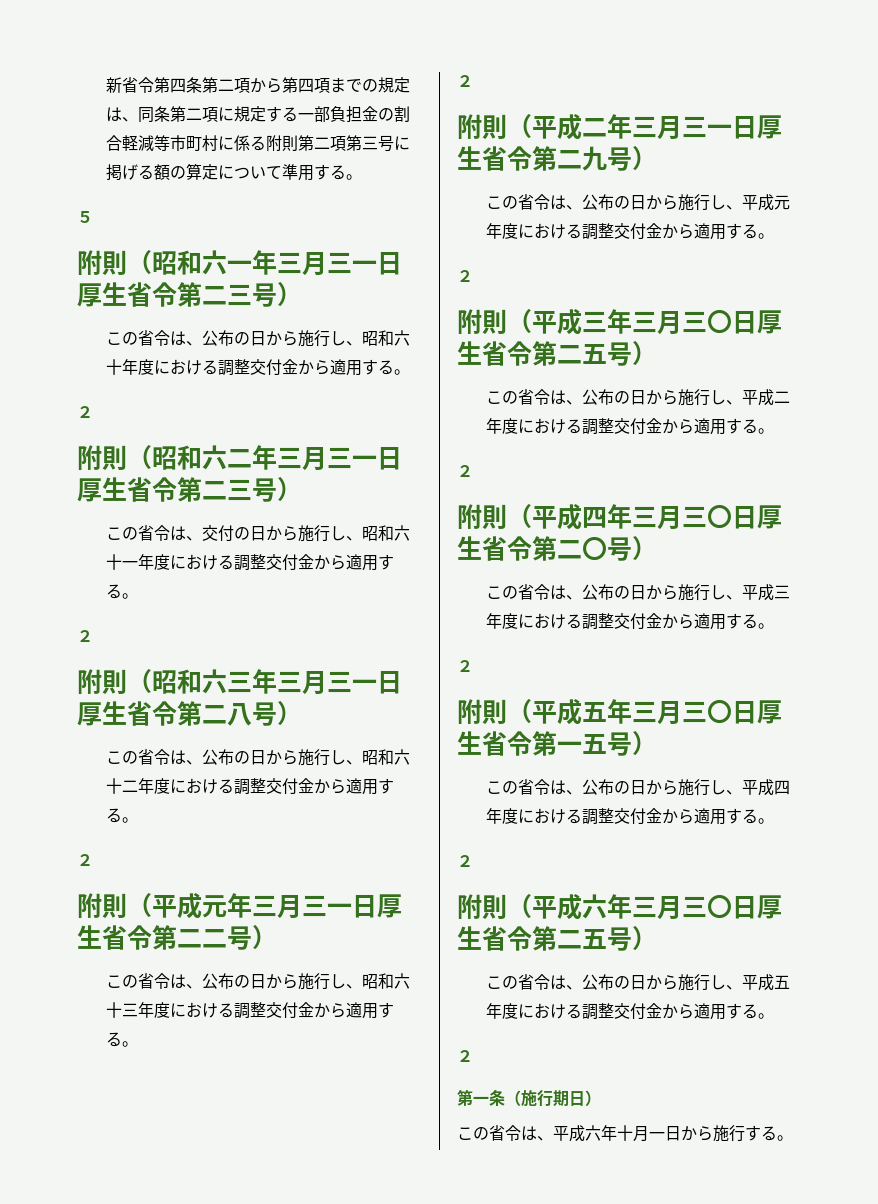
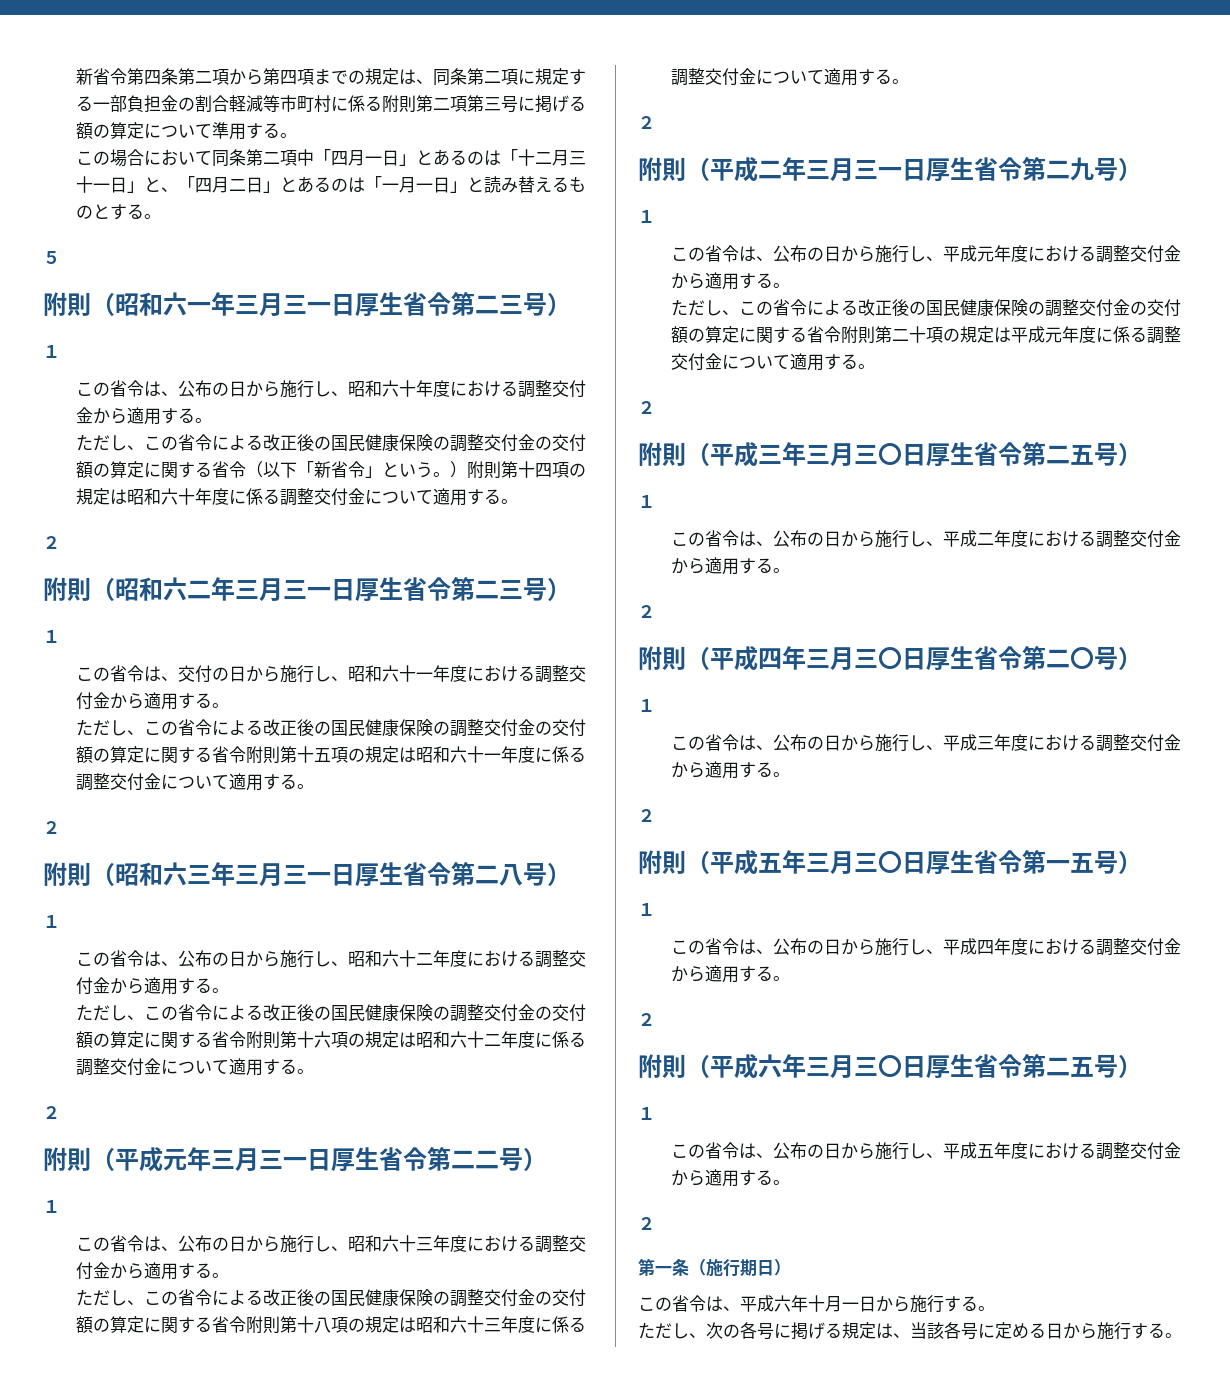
(363, 177) none -> [75,149,586,167] [75,176,586,193] [75,204,161,220] // この場合において同条第二項中「四月一日」とあるのは「十二月三十一日」と、「四月二日」とあるのは「一月一日」と読み替えるものとする。
(302, 294) none -> [43,345,60,358] // １
(411, 372) none -> [75,434,586,452] [75,461,586,479] [75,488,518,506] // ただし、この省令による改正後の国民健康保険の調整交付金の交付額の算定に関する省令（以下「新省令」という。）附則第十四項の規定は昭和六十年度に係る調整交付金について適用する。
(302, 489) none -> [43,630,60,643] // １
(139, 596) none -> [75,719,586,737] [75,746,586,764] [75,773,314,791] // ただし、この省令による改正後の国民健康保険の調整交付金の交付額の算定に関する省令附則第十五項の規定は昭和六十一年度に係る調整交付金について適用する。
(302, 713) none -> [43,915,60,928] // １
(139, 820) none -> [75,1004,586,1022] [75,1031,586,1049] [75,1058,314,1076] // ただし、この省令による改正後の国民健康保険の調整交付金の交付額の算定に関する省令附則第十六項の規定は昭和六十二年度に係る調整交付金について適用する。
(277, 937) none -> [43,1200,60,1213] // １
(139, 1044) none -> [75,1289,586,1307] [75,1316,586,1334] [670,68,909,86] // ただし、この省令による改正後の国民健康保険の調整交付金の交付額の算定に関する省令附則第十八項の規定は昭和六十三年度に係る調整交付金について適用する。
(657, 158) none -> [638,210,655,223] // １
(775, 236) none -> [670,299,1181,317] [670,326,1181,344] [670,353,875,371] // ただし、この省令による改正後の国民健康保険の調整交付金の交付額の算定に関する省令附則第二十項の規定は平成元年度に係る調整交付金について適用する。
(657, 353) none -> [638,495,655,508] // １
(657, 548) none -> [638,699,655,712] // １
(657, 743) none -> [638,903,655,916] // １
(657, 938) none -> [638,1107,655,1120] // １
(793, 1138) none -> [638,1322,1182,1340] // ただし、次の各号に掲げる規定は、当該各号に定める日から施行する。

